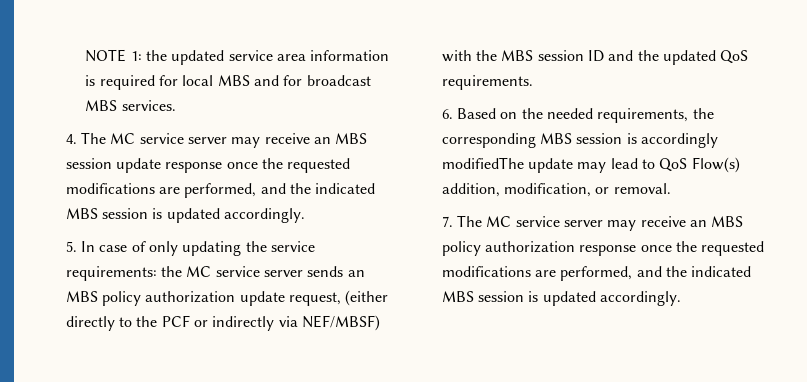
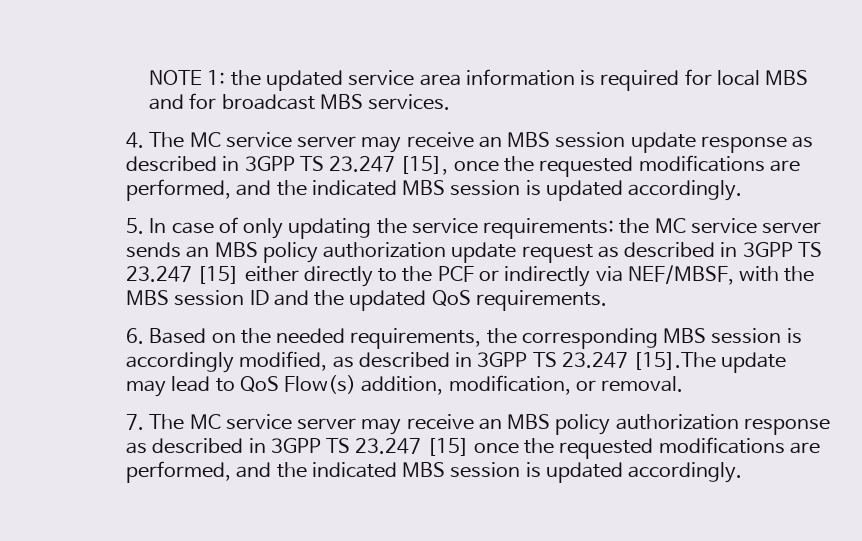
(223, 167) none -> [792,136,814,148] [126,156,449,175] as described in 3GPP TS 23.247 [15],
[288,290,389,306] request, (either -> [521,242,822,263] [126,266,299,284] request as described in 3GPP TS 23.247 [15] either
[301,315,380,331] NEF/MBSF) -> [627,265,734,285] NEF/MBSF,
[441,157,524,169] modifiedThe -> [239,351,717,371] modified, as described in 3GPP TS 23.247 [15].The
(637, 250) none -> [126,438,469,456] as described in 3GPP TS 23.247 [15]

